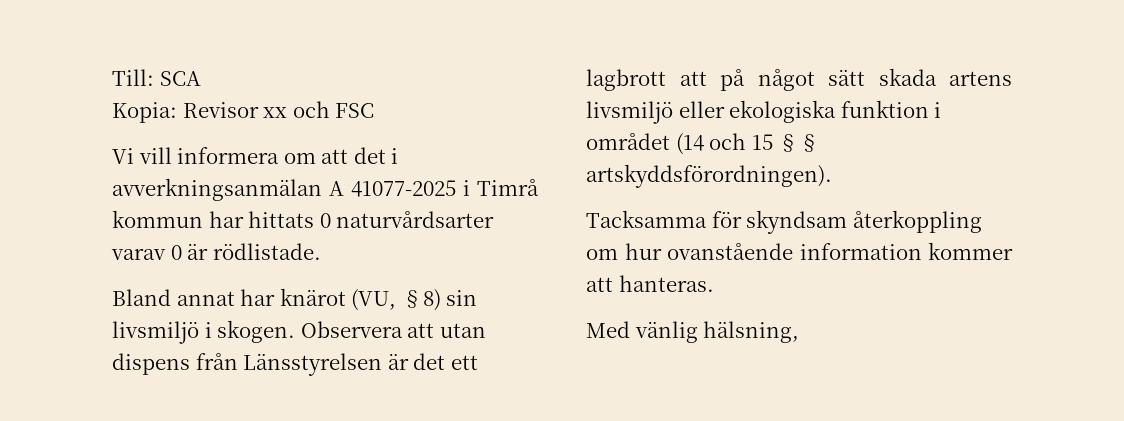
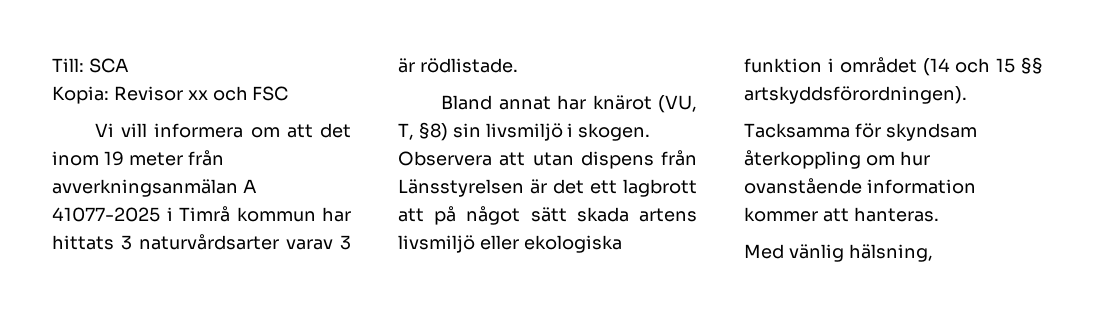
[391,148,399,164] i -> [52,150,224,166] inom 19 meter från
[319,213,331,228] 0 -> [121,235,132,250] 3
[170,245,182,260] 0 -> [340,235,351,250] 3
(397, 300) none -> [398,123,414,140] T,

